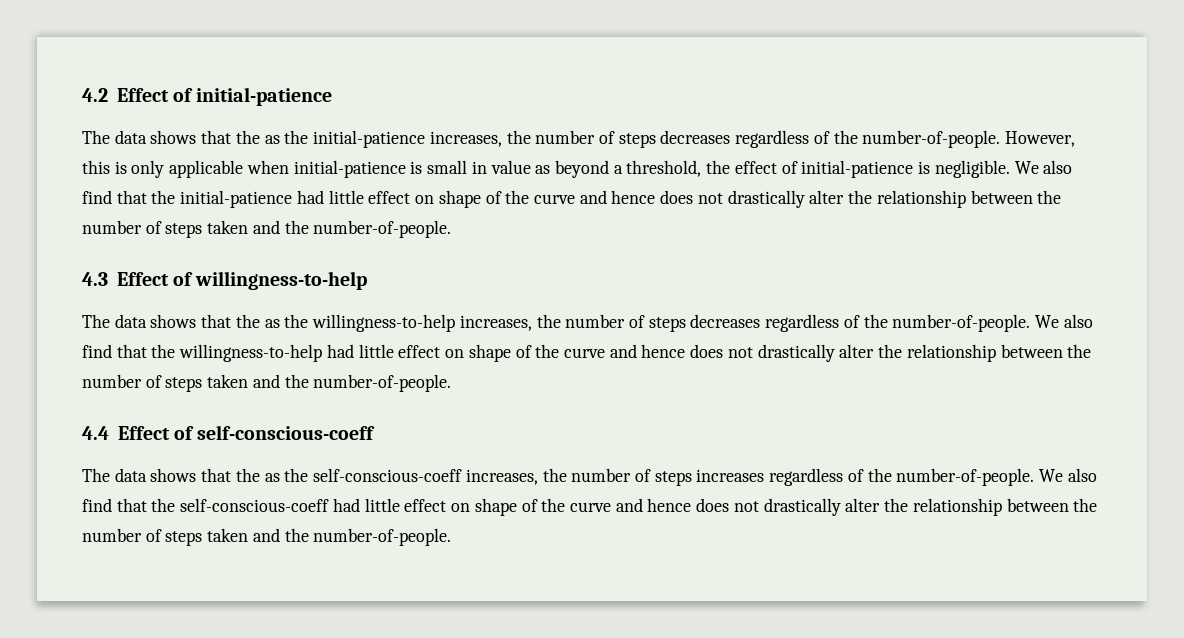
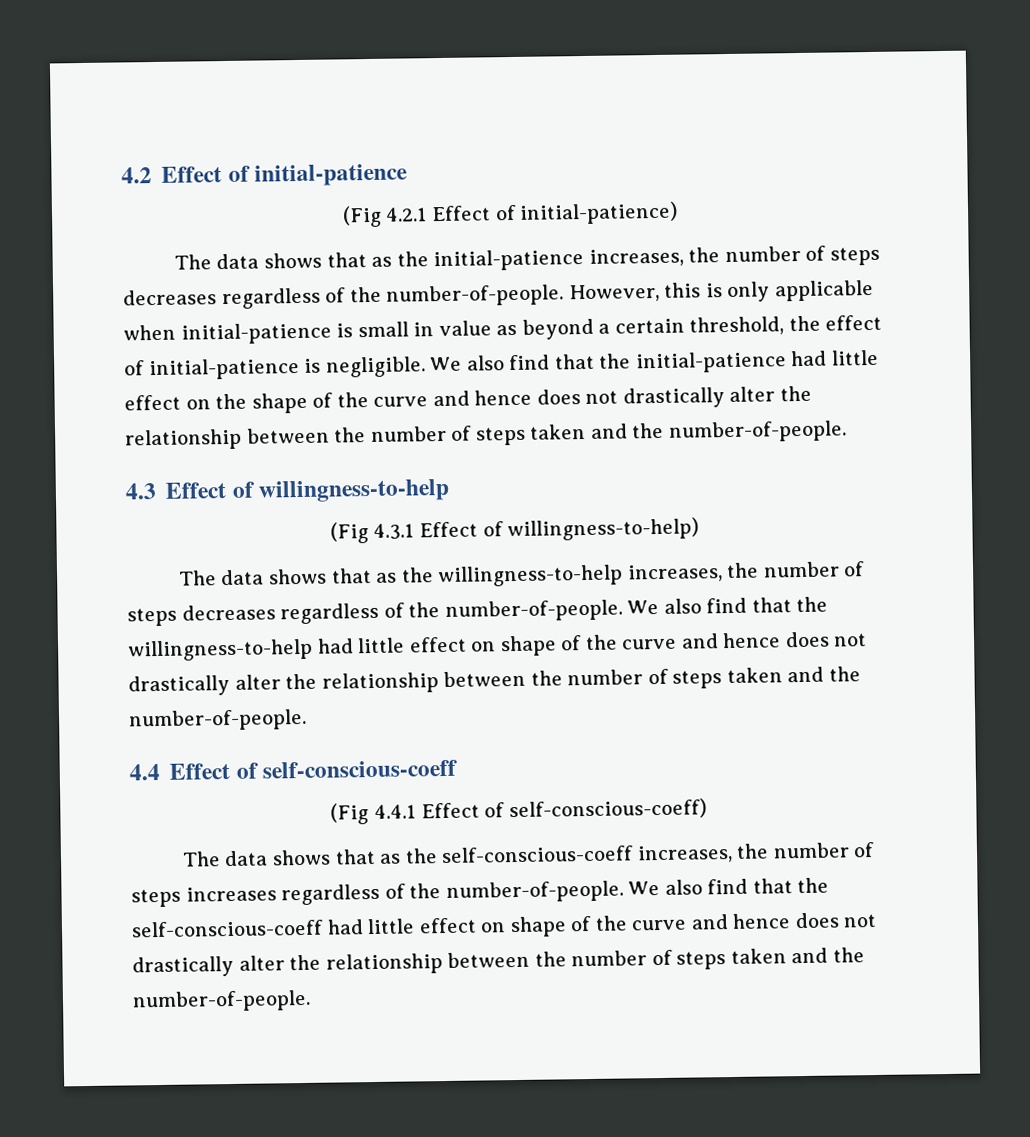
[82,130,260,144] // The data shows that the -> [341,201,679,228] [173,252,367,270] // (Fig 4.2.1 Effect of initial-patience) // The data shows that
(623, 169) none -> [614,318,685,334] certain
(435, 199) none -> [215,393,248,410] the
[82,314,260,328] // The data shows that the -> [329,517,700,544] [177,568,372,586] // (Fig 4.3.1 Effect of willingness-to-help) // The data shows that
[82,468,260,482] // The data shows that the -> [330,798,707,825] [181,848,376,867] // (Fig 4.4.1 Effect of self-conscious-coeff) // The data shows that

